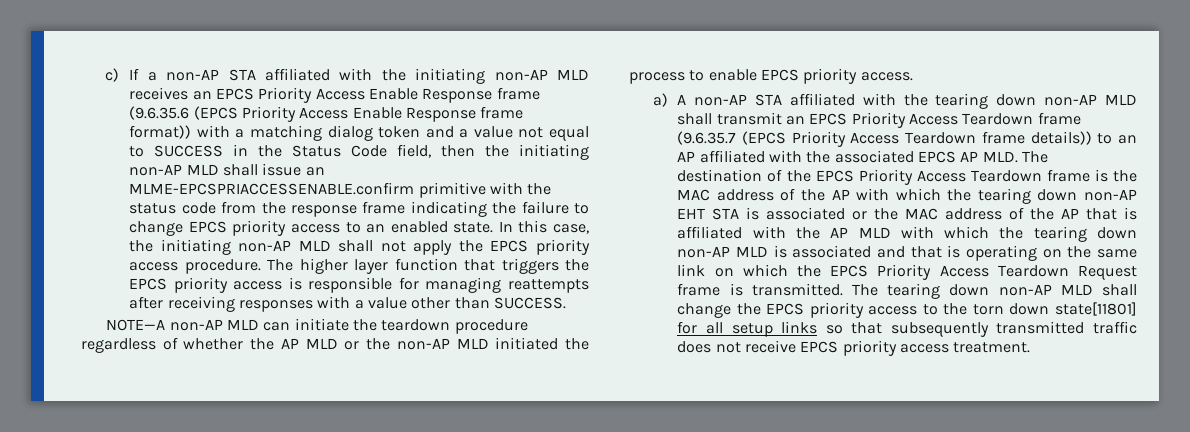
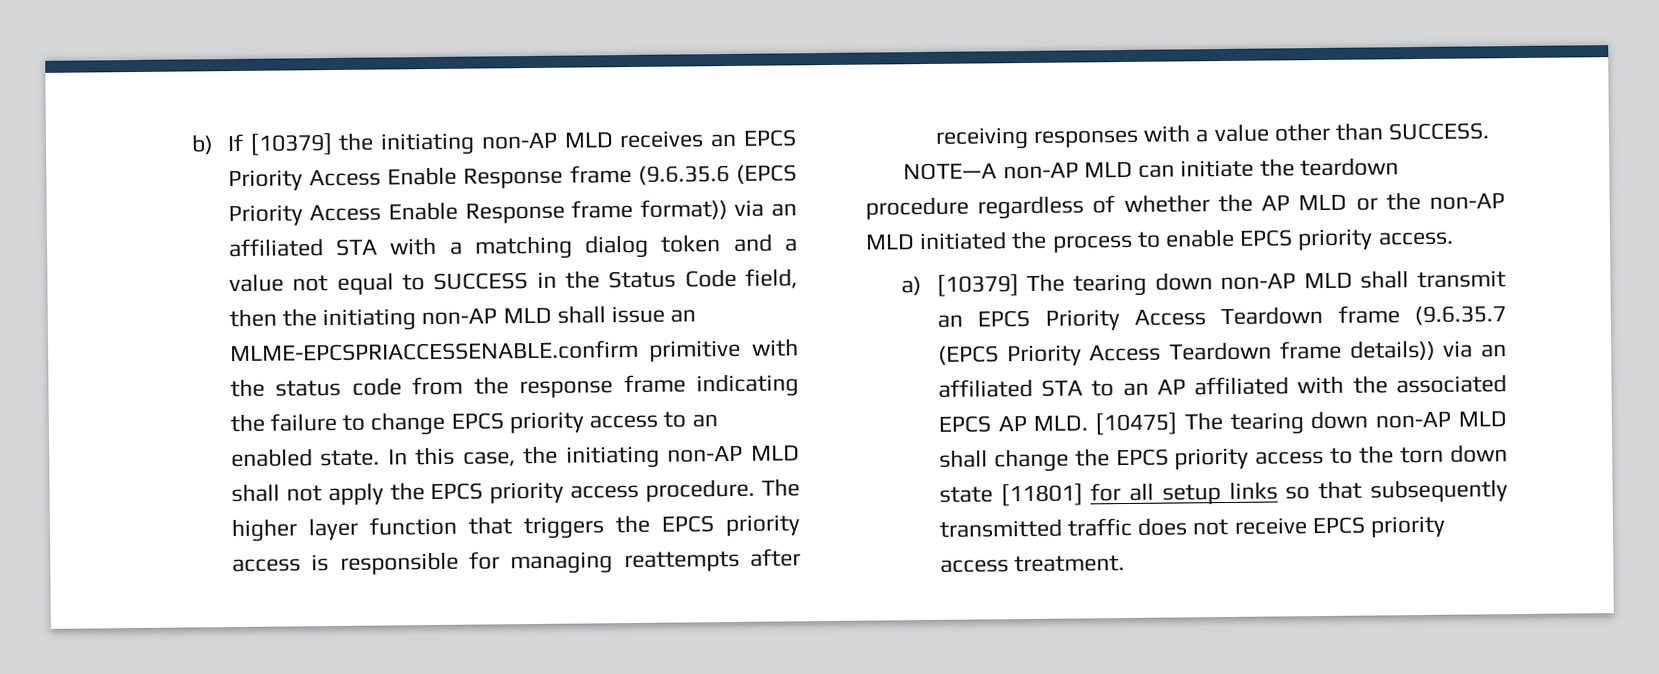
[105,68,373,82] c) If a non-AP STA affiliated with -> [191,133,333,156] b) If [10379]
(192, 132) none -> [734,199,797,217] [227,238,379,258] via an affiliated STA
[677,93,928,106] A non-AP STA affiliated with the -> [936,273,1066,297] [10379] The
(1092, 138) none -> [1443,340,1507,358] [937,378,1084,398] via an affiliated STA
[1021,151,1048,163] [677,169,1137,185] [677,188,1137,204] [677,207,1137,220] [677,226,1137,242] [677,245,1137,261] [677,264,1137,280] [677,283,843,296] The destination of the EPCS Priority Access Teardown frame is the MAC address of the AP with which the tearing down non-AP EHT STA is associated or the MAC address of the AP that is affiliated with the AP MLD with which the tearing down non-AP MLD is associated and that is operating on the same link on which the EPCS Priority Access Teardown Request frame is transmitted. -> [1095,412,1179,436] [10475]
[1055,302,1137,316] state[11801] -> [938,483,1083,507] state [11801]

